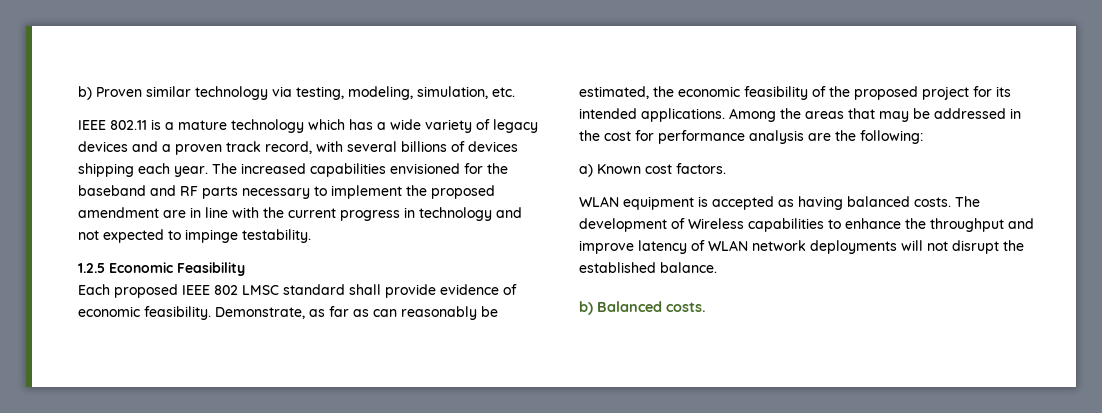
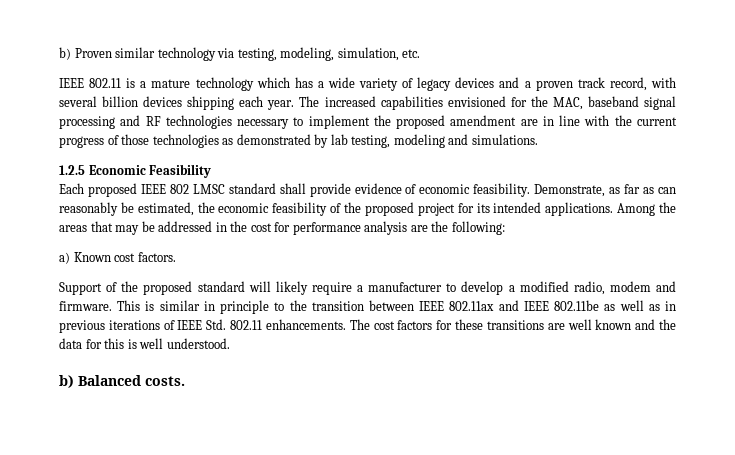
[401,141,465,152] billions of -> [102,96,139,107] billion
[78,185,146,196] baseband -> [552,96,676,110] [59,116,115,129] MAC, baseband signal processing
[202,186,238,199] parts -> [165,115,232,129] technologies
[404,207,522,221] [78,229,311,243] in technology and not expected to impinge testability. -> [107,134,538,148] of those technologies as demonstrated by lab testing, modeling and simulations.
[579,196,980,210] [579,218,1034,232] [579,240,1024,254] [579,262,717,273] WLAN equipment is accepted as having balanced costs. The development of Wireless capabilities to enhance the throughput and improve latency of WLAN network deployments will not disrupt the established balance. -> [59,281,676,295] [59,300,676,314] [59,319,677,333] [59,338,230,349] Support of the proposed standard will likely require a manufacturer to develop a modified radio, modem and firmware. This is similar in principle to the transition between IEEE 802.11ax and IEEE 802.11be as well as in previous iterations of IEEE Std. 802.11 enhancements. The cost factors for these transitions are well known and the data for this is well understood.

